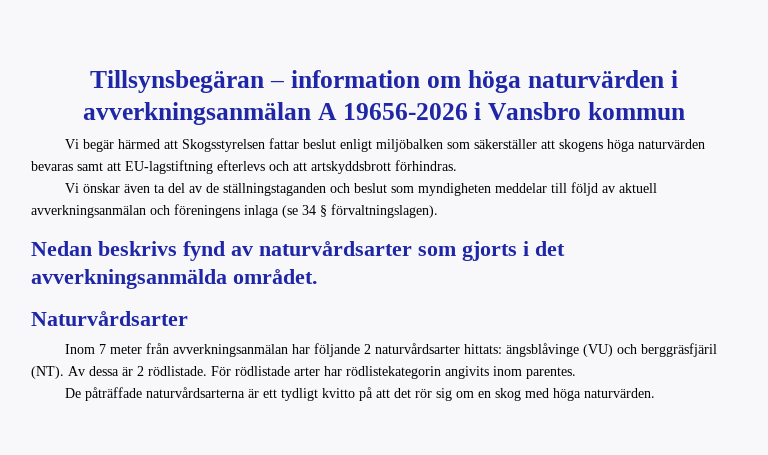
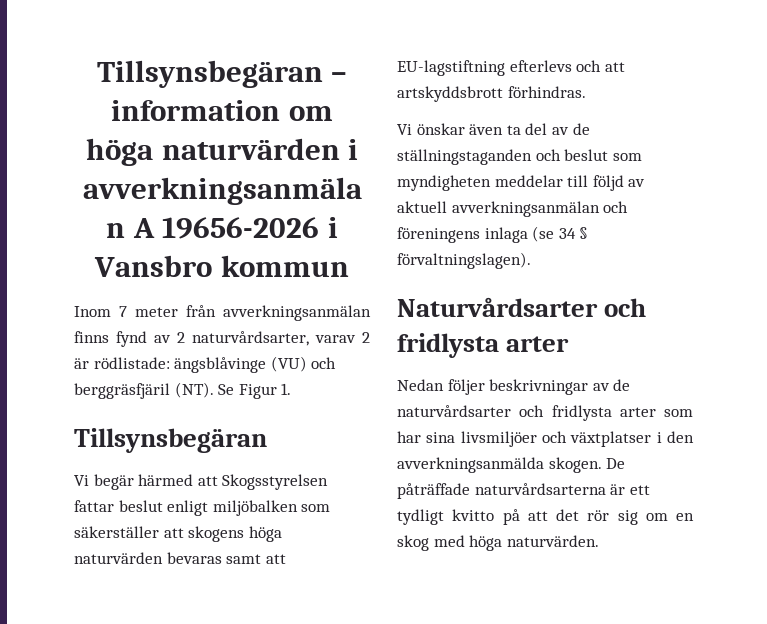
(686, 111) none -> [74,305,371,321] [74,331,370,347] [74,356,337,373] [74,382,292,399] [74,428,267,453] // Inom 7 meter från avverkningsanmälan finns fynd av 2 naturvårdsarter, varav 2 är rödlistade: ängsblåvinge (VU) och berggräsfjäril (NT). Se Figur 1. // Tillsynsbegäran
[31,241,565,261] [31,269,318,289] [31,311,188,326] [65,343,718,357] [31,366,576,379] Nedan beskrivs fynd av naturvårdsarter som gjorts i det avverkningsanmälda området. // Naturvårdsarter // Inom 7 meter från avverkningsanmälan har följande 2 naturvårdsarter hittats: ängsblåvinge (VU) och berggräsfjäril (NT). Av dessa är 2 rödlistade. För rödlistade arter har rödlistekategorin angivits inom parentes. // -> [397,297,647,317] [397,333,570,358] [397,379,631,395] [397,405,693,421] [397,431,694,447] [397,457,602,473] Naturvårdsarter och fridlysta arter // Nedan följer beskrivningar av de naturvårdsarter och fridlysta arter som har sina livsmiljöer och växtplatser i den avverkningsanmälda skogen.

